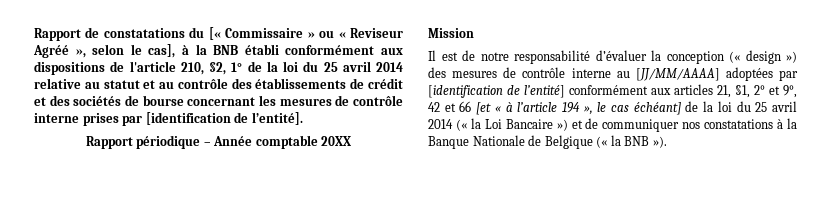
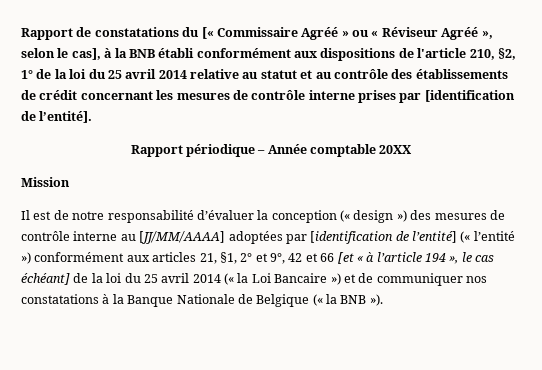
(304, 33) none -> [301,27,339,40] Agréé
[350,28,403,38] Reviseur -> [381,27,438,37] Réviseur
[34,95,184,106] et des sociétés de bourse -> (78, 95) none
(565, 91) none -> [460,231,515,243] [21,252,31,264] (« l’entité »)

